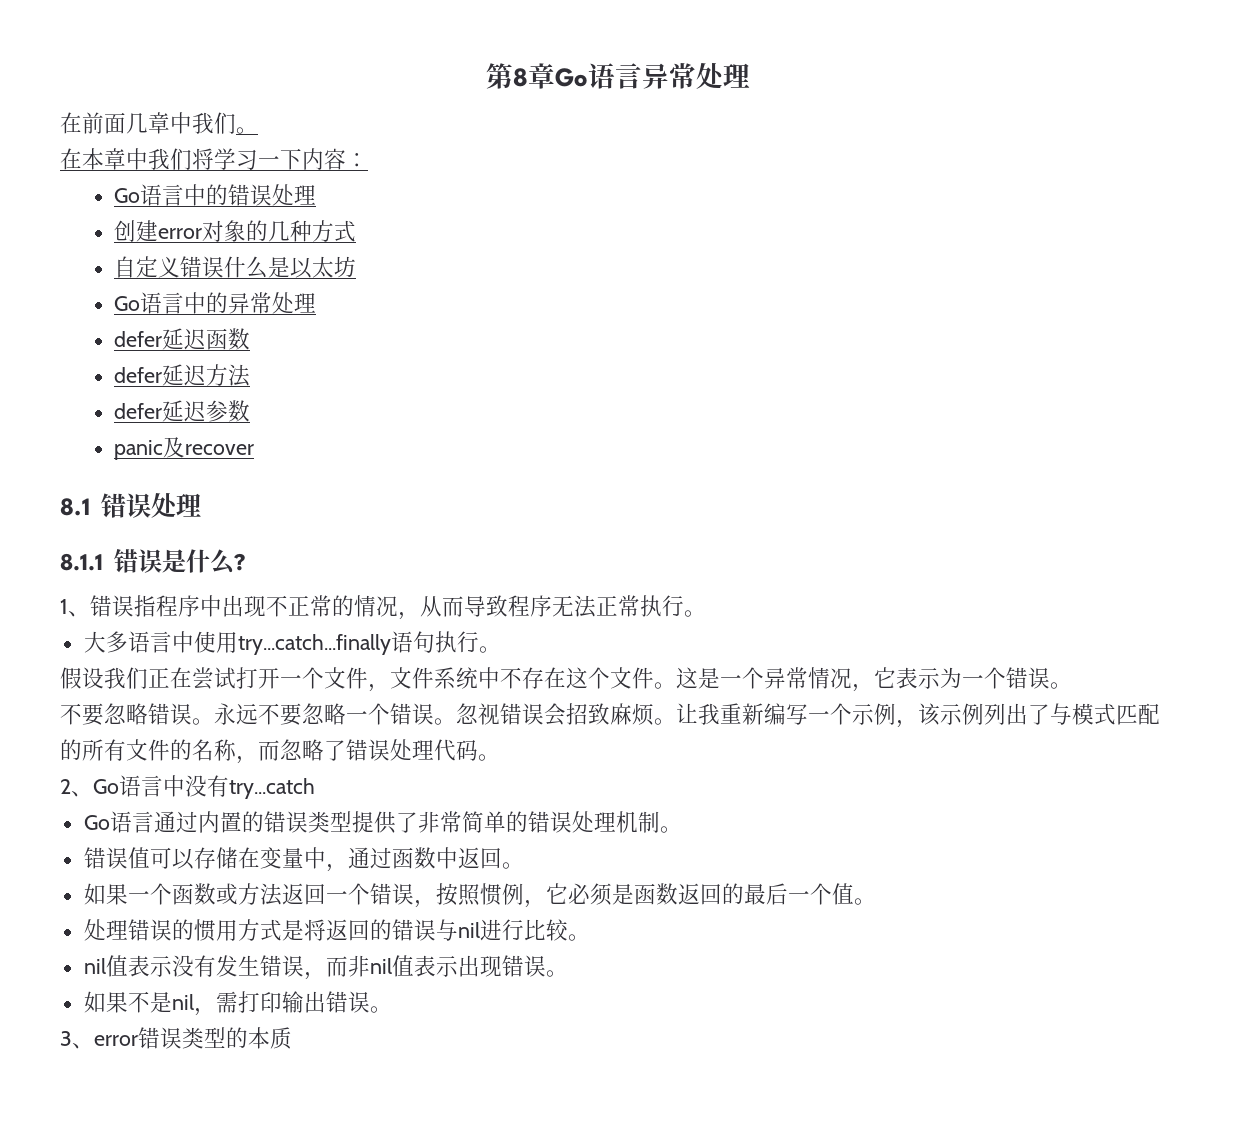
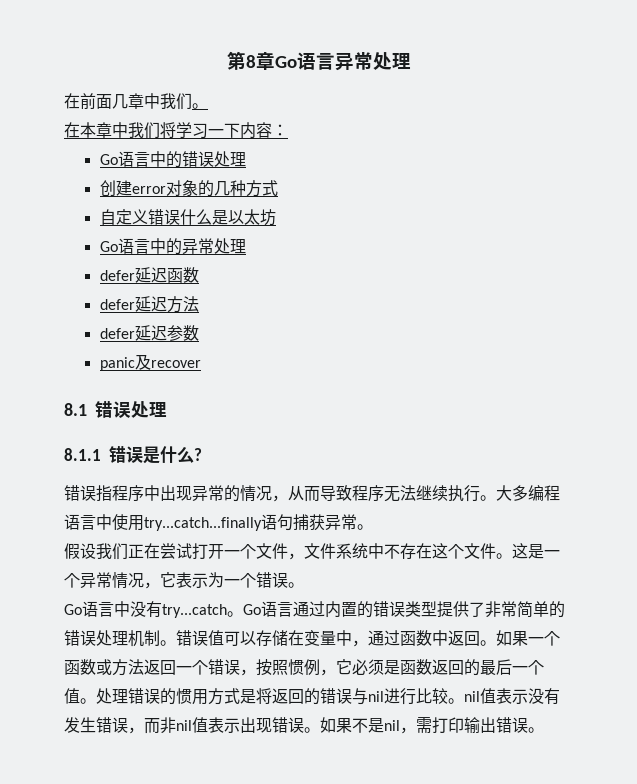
[60,599,90,617] 1、 -> (202, 454) none
[266,595,310,617] 不正 -> [192,486,208,501] 异
[596,595,706,617] [83,631,128,653] 正常执行。 // 大多 -> [416,485,560,502] 继续执行。大多编程
[434,631,479,653] 执行 -> [293,514,357,531] 捕获异常
[60,703,1160,728] [60,739,500,764] [60,779,93,797] 不要忽略错误。永远不要忽略一个错误。忽视错误会招致麻烦。让我重新编写一个示例，该示例列出了与模式匹配的所有文件的名称，而忽略了错误处理代码。 // 2、 -> (304, 585) none
(315, 788) // -> [227,611,243,617] 。
(682, 829) // -> (176, 643) none
(524, 865) // -> (496, 643) none
(876, 901) // -> (96, 701) none
(590, 937) // -> (464, 701) none
(568, 973) // -> (320, 730) none
[60,1027,292,1049] // 3、error错误类型的本质 -> (544, 730) none

